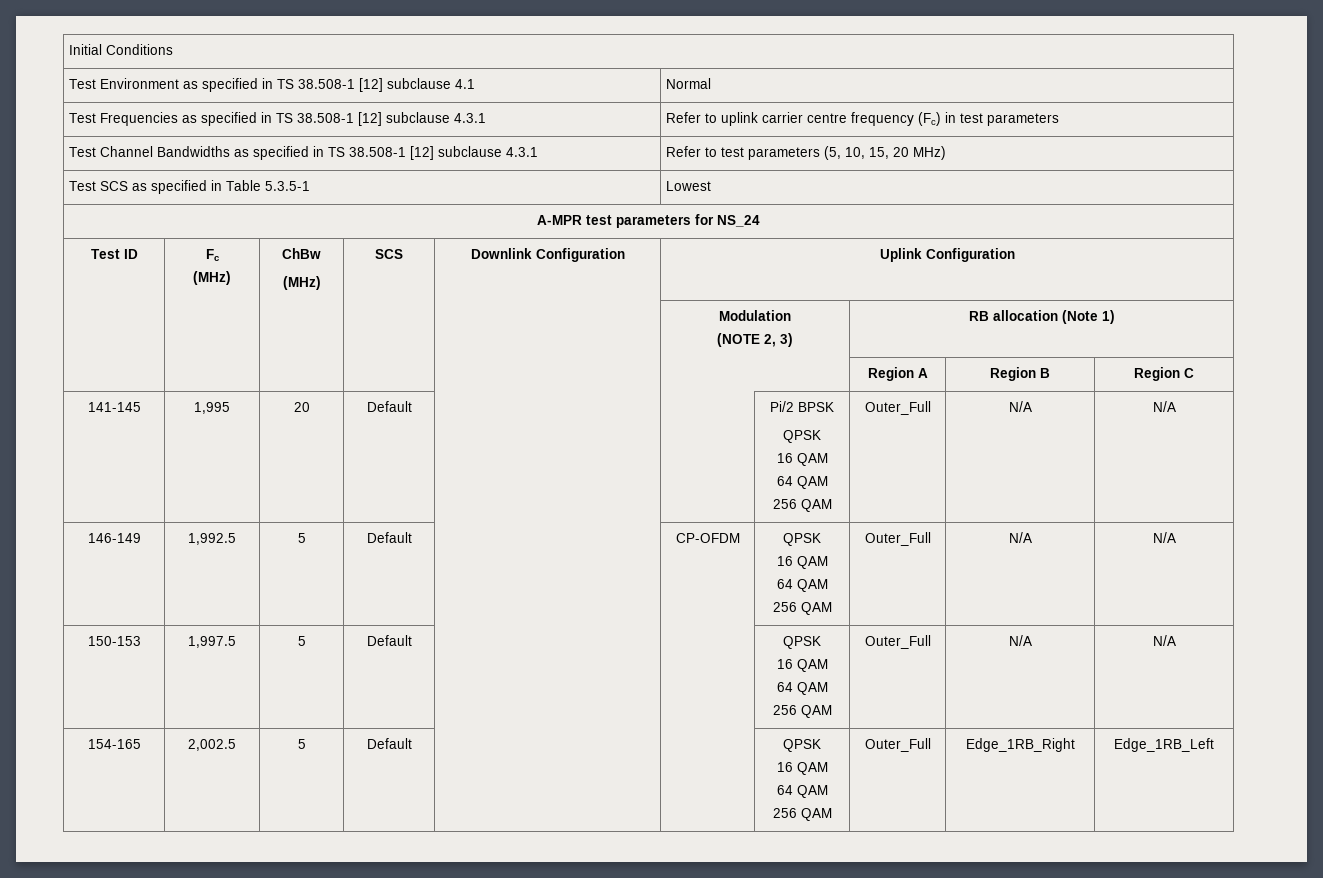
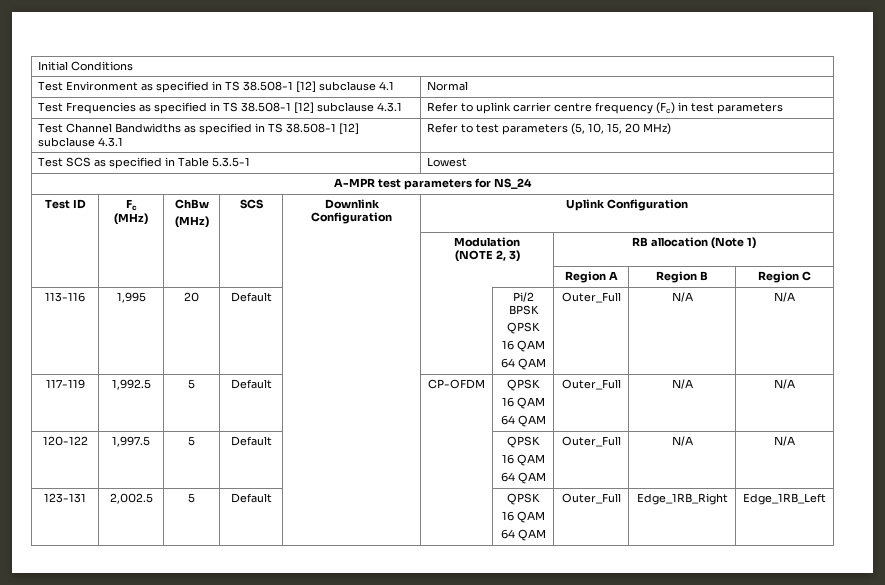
[87,402,141,412] 141-145 -> [45,292,85,302] 113-116
[772,499,832,512] [864,401,931,415] [1008,401,1032,412] [1152,401,1176,412] [87,533,141,543] // 256 QAM | Outer_Full | N/A | N/A // 146-149 -> [561,292,621,303] [671,292,693,302] [774,292,796,302] [45,379,85,389] | Outer_Full | N/A | N/A // 117-119
[772,602,832,615] [864,532,931,546] [1008,532,1032,543] [1152,532,1176,543] [87,636,141,646] // 256 QAM | Outer_Full | N/A | N/A // 150-153 -> [561,379,621,390] [671,379,693,389] [774,379,796,389] [42,436,88,446] | Outer_Full | N/A | N/A // 120-122
[772,705,832,718] [864,635,931,649] [1008,635,1032,646] [1152,635,1176,646] [87,739,141,749] // 256 QAM | Outer_Full | N/A | N/A // 154-165 -> [561,436,621,447] [671,436,693,446] [774,436,796,446] [44,493,86,503] | Outer_Full | N/A | N/A // 123-131
[772,808,832,821] // 256 QAM -> (546, 535) none

